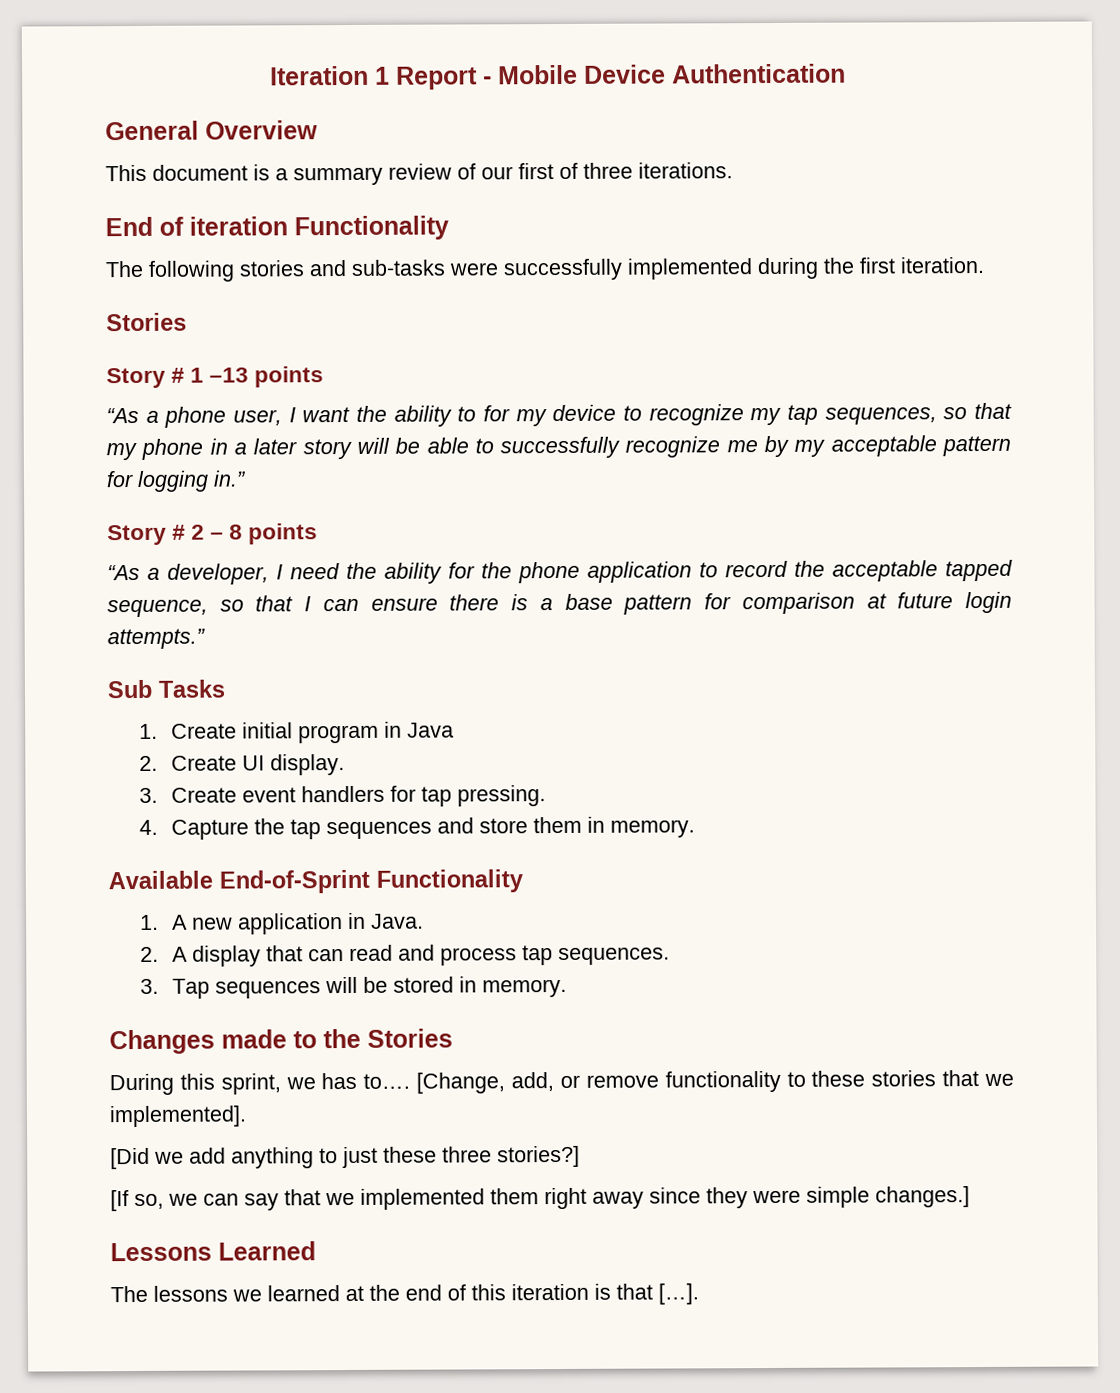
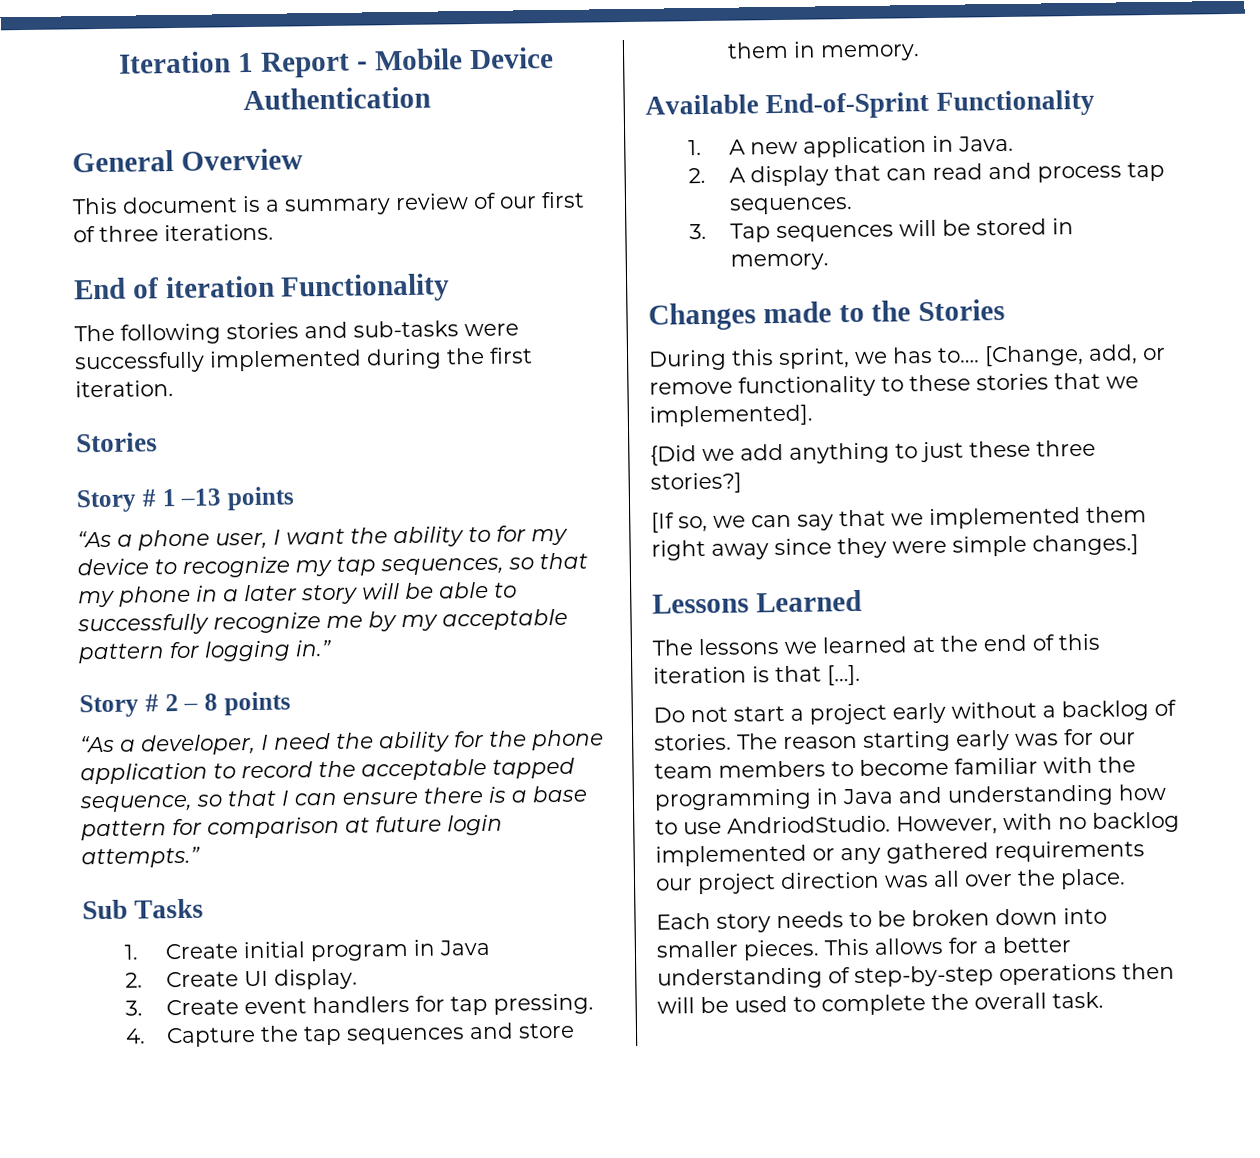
[110,1147,150,1170] [Did -> [650,445,697,466] {Did
(699, 1294) none -> [653,699,1177,725] [654,728,1136,752] [654,756,1136,779] [654,783,1166,811] [655,811,1180,836] [655,840,1145,867] [655,868,1126,895] [656,907,1107,933] [656,936,1071,961] [657,962,1175,990] [657,991,1104,1016] // Do not start a project early without a backlog of stories. The reason starting early was for our team members to become familiar with the programming in Java and understanding how to use AndriodStudio. However, with no backlog implemented or any gathered requirements our project direction was all over the place. // Each story needs to be broken down into smaller pieces. This allows for a better understanding of step-by-step operations then will be used to complete the overall task.

